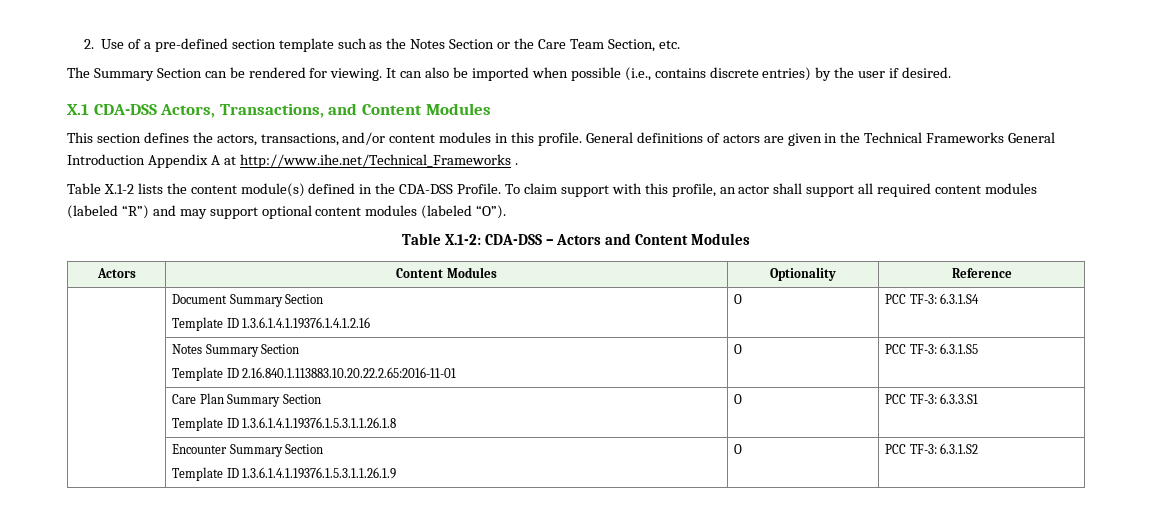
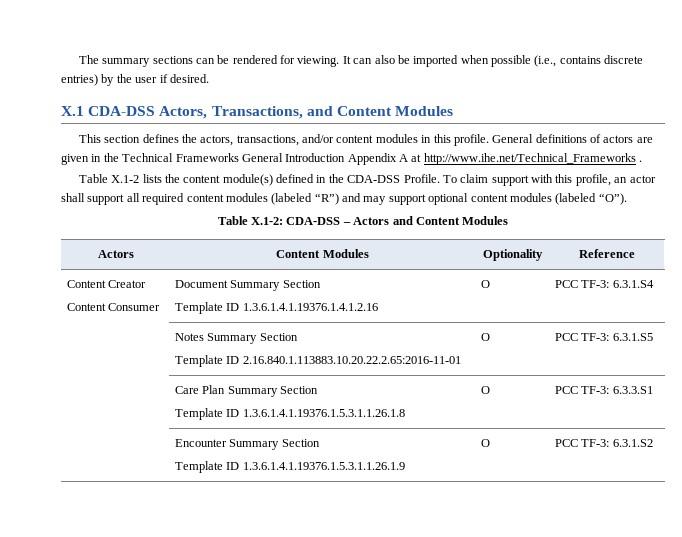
[83,38,680,52] [67,67,202,81] 2. Use of a pre-defined section template such as the Notes Section or the Care Team Section, etc. // The Summary Section -> [78,55,193,67] The summary sections
(1012, 273) none -> [67,280,147,288] [67,303,161,311] Content Creator // Content Consumer

